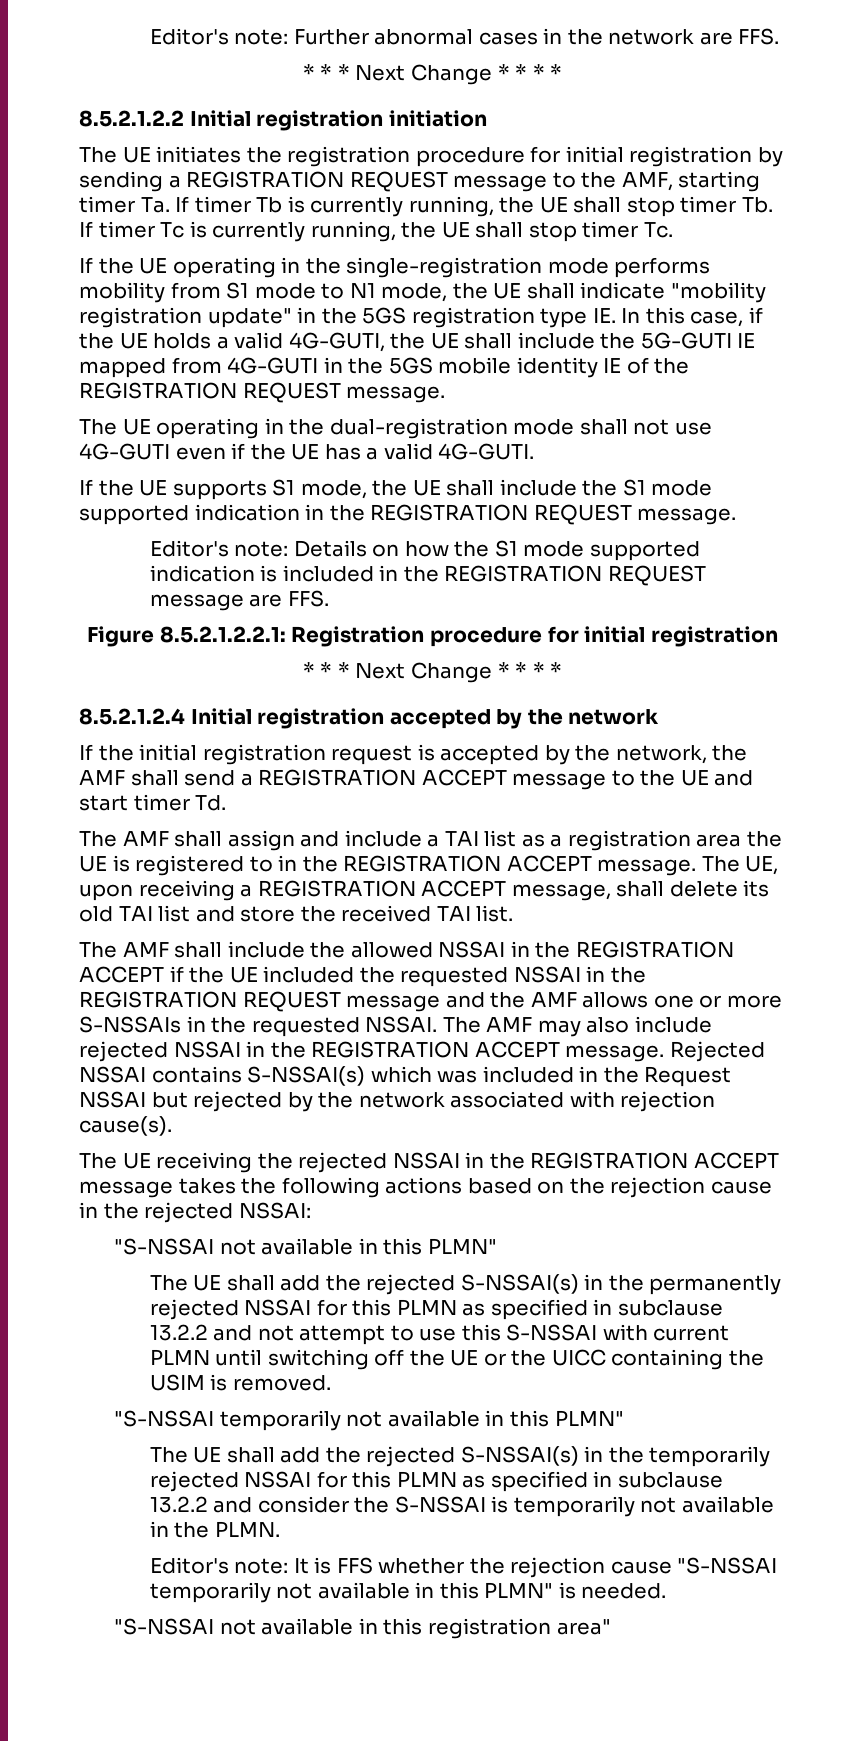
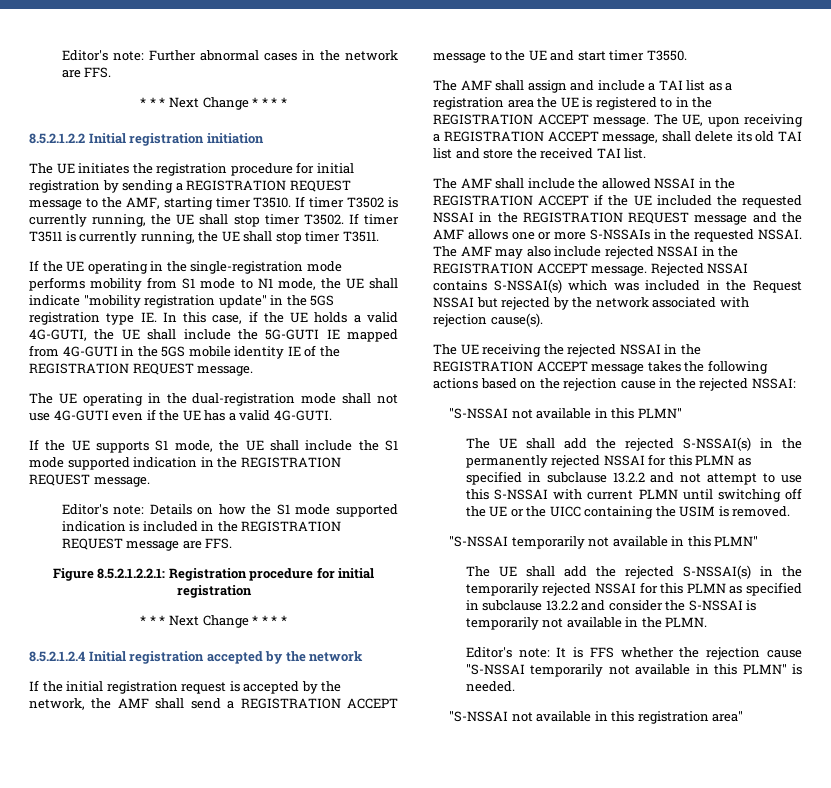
[140,196,773,217] [79,221,673,242] Ta. If timer Tb is currently running, the UE shall stop timer Tb. If timer Tc is currently running, the UE shall stop timer Tc. -> [253,196,398,208] [29,213,399,227] [29,231,379,244] T3510. If timer T3502 is currently running, the UE shall stop timer T3502. If timer T3511 is currently running, the UE shall stop timer T3511.
[195,795,227,811] Td. -> [646,50,687,61] T3550.

